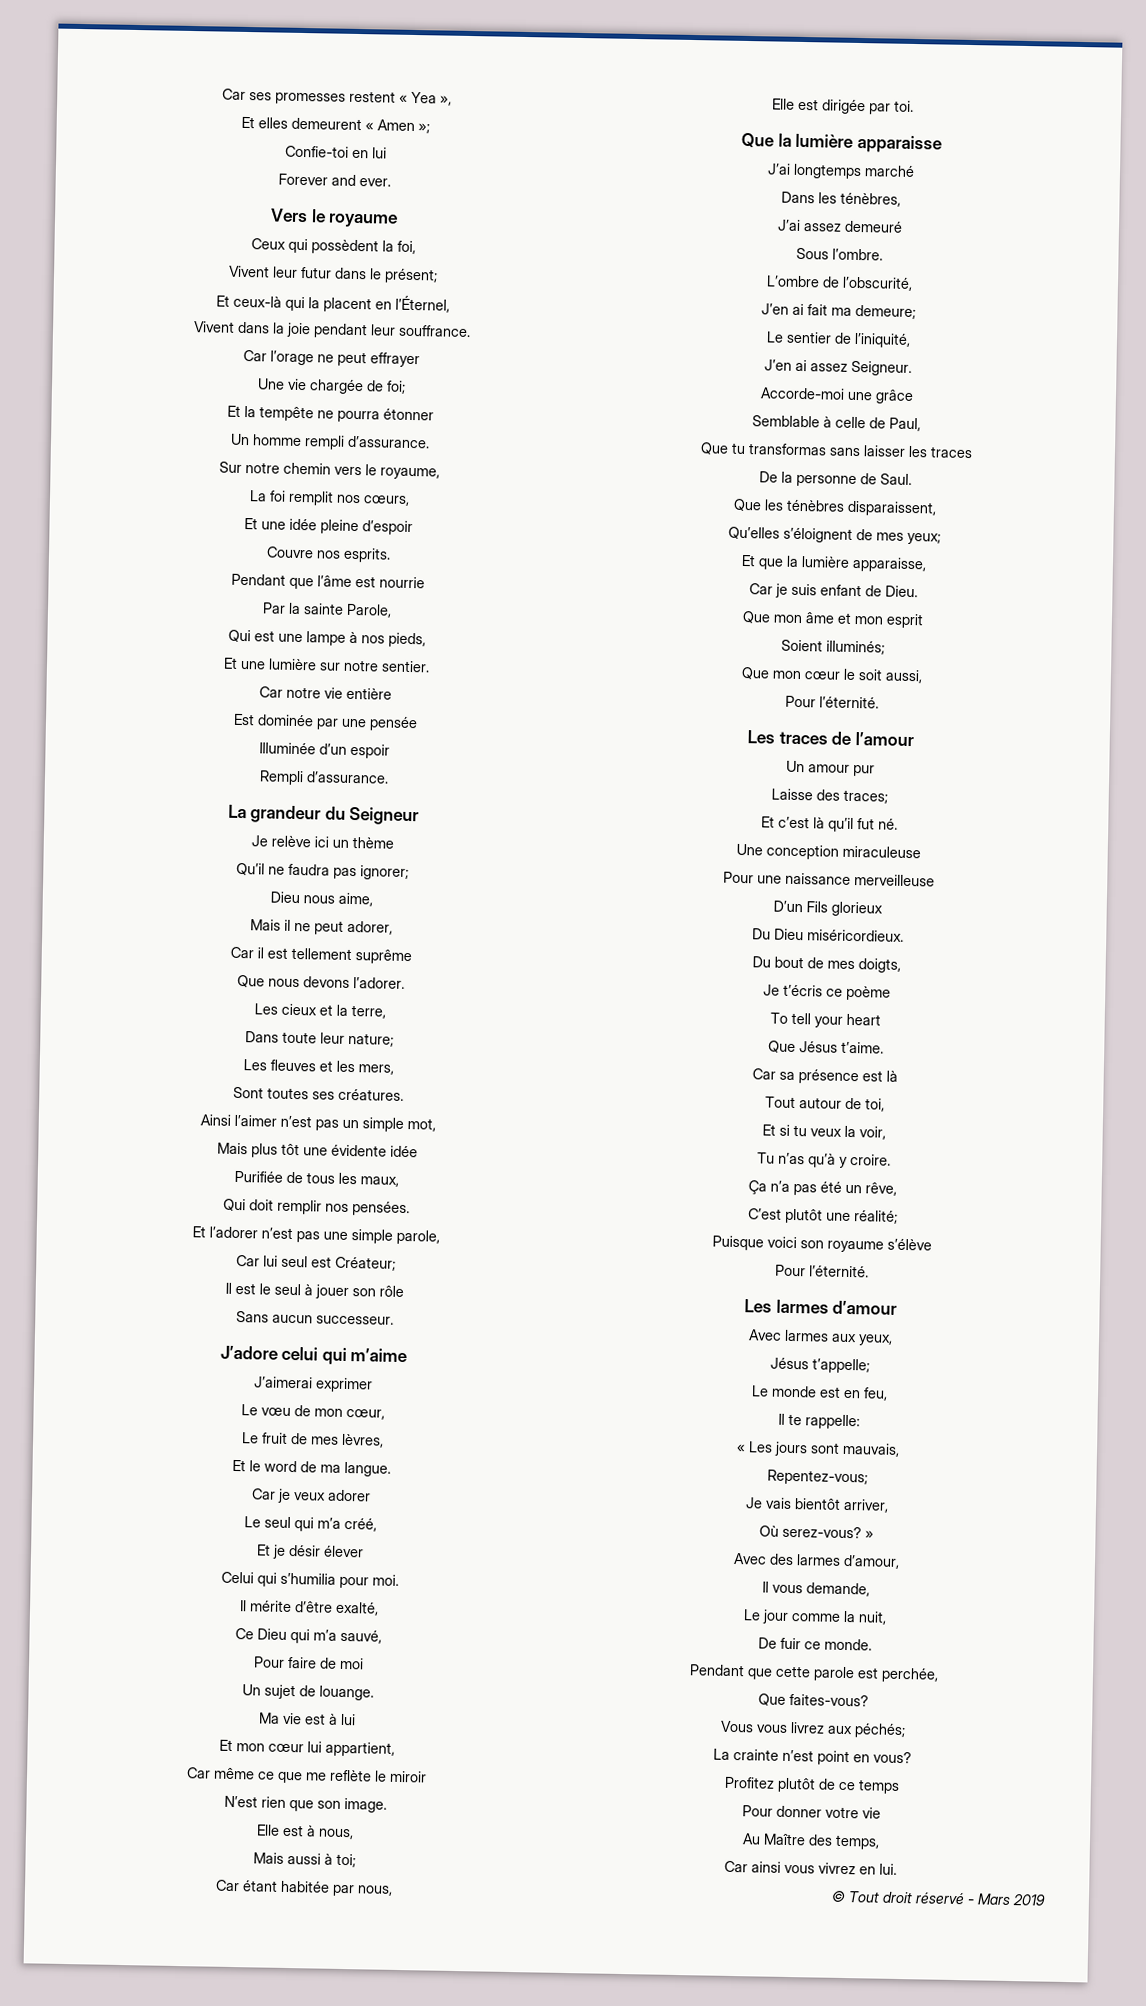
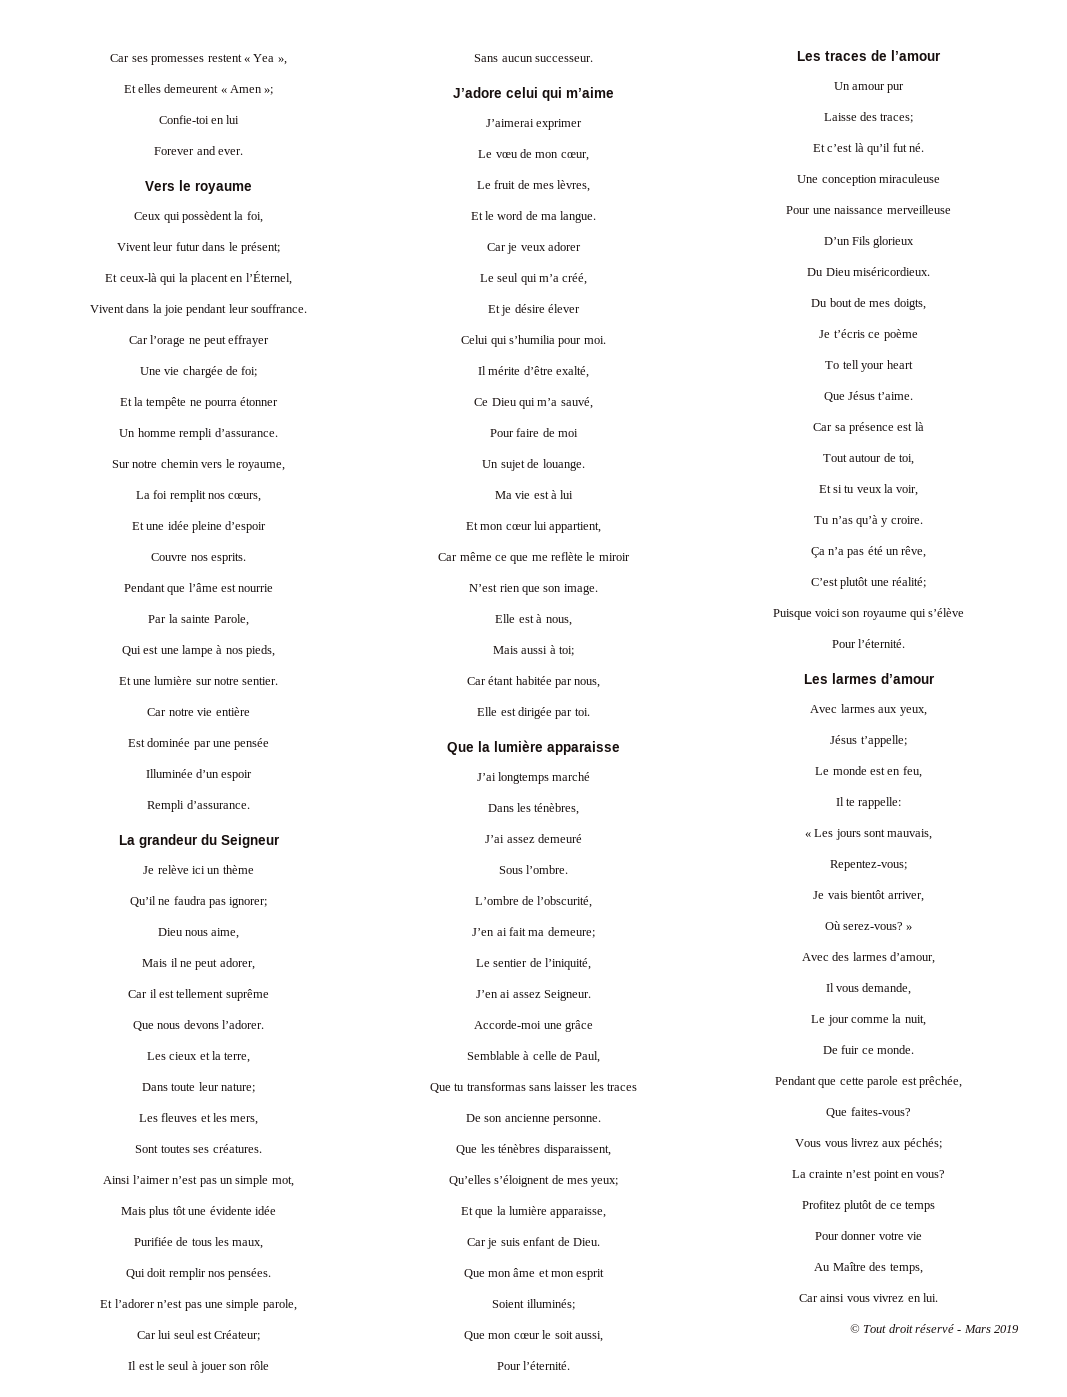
[289,1544,321,1557] désir -> [514,304,545,313] désire
[781,471,912,488] la personne de Saul. -> [484,1114,602,1125] son ancienne personne.
(884, 1246) none -> [910,609,927,620] qui
[881,1667,939,1683] perchée, -> [918,1076,962,1088] prêchée,

